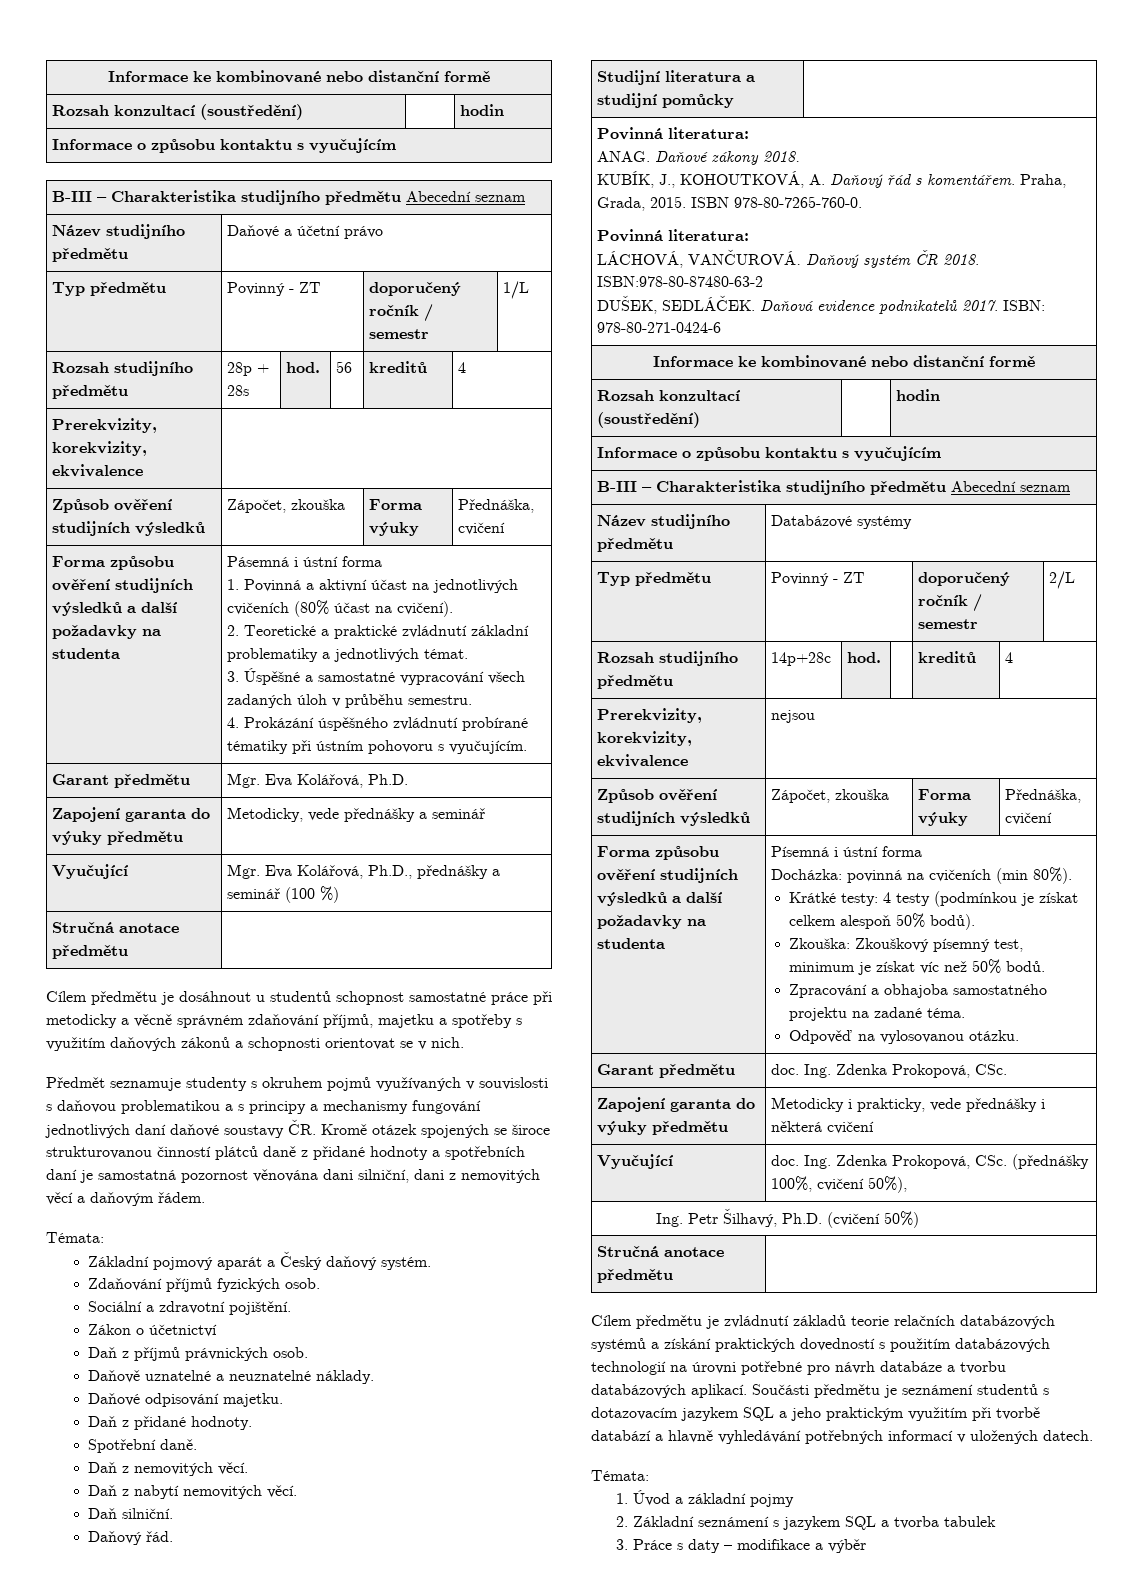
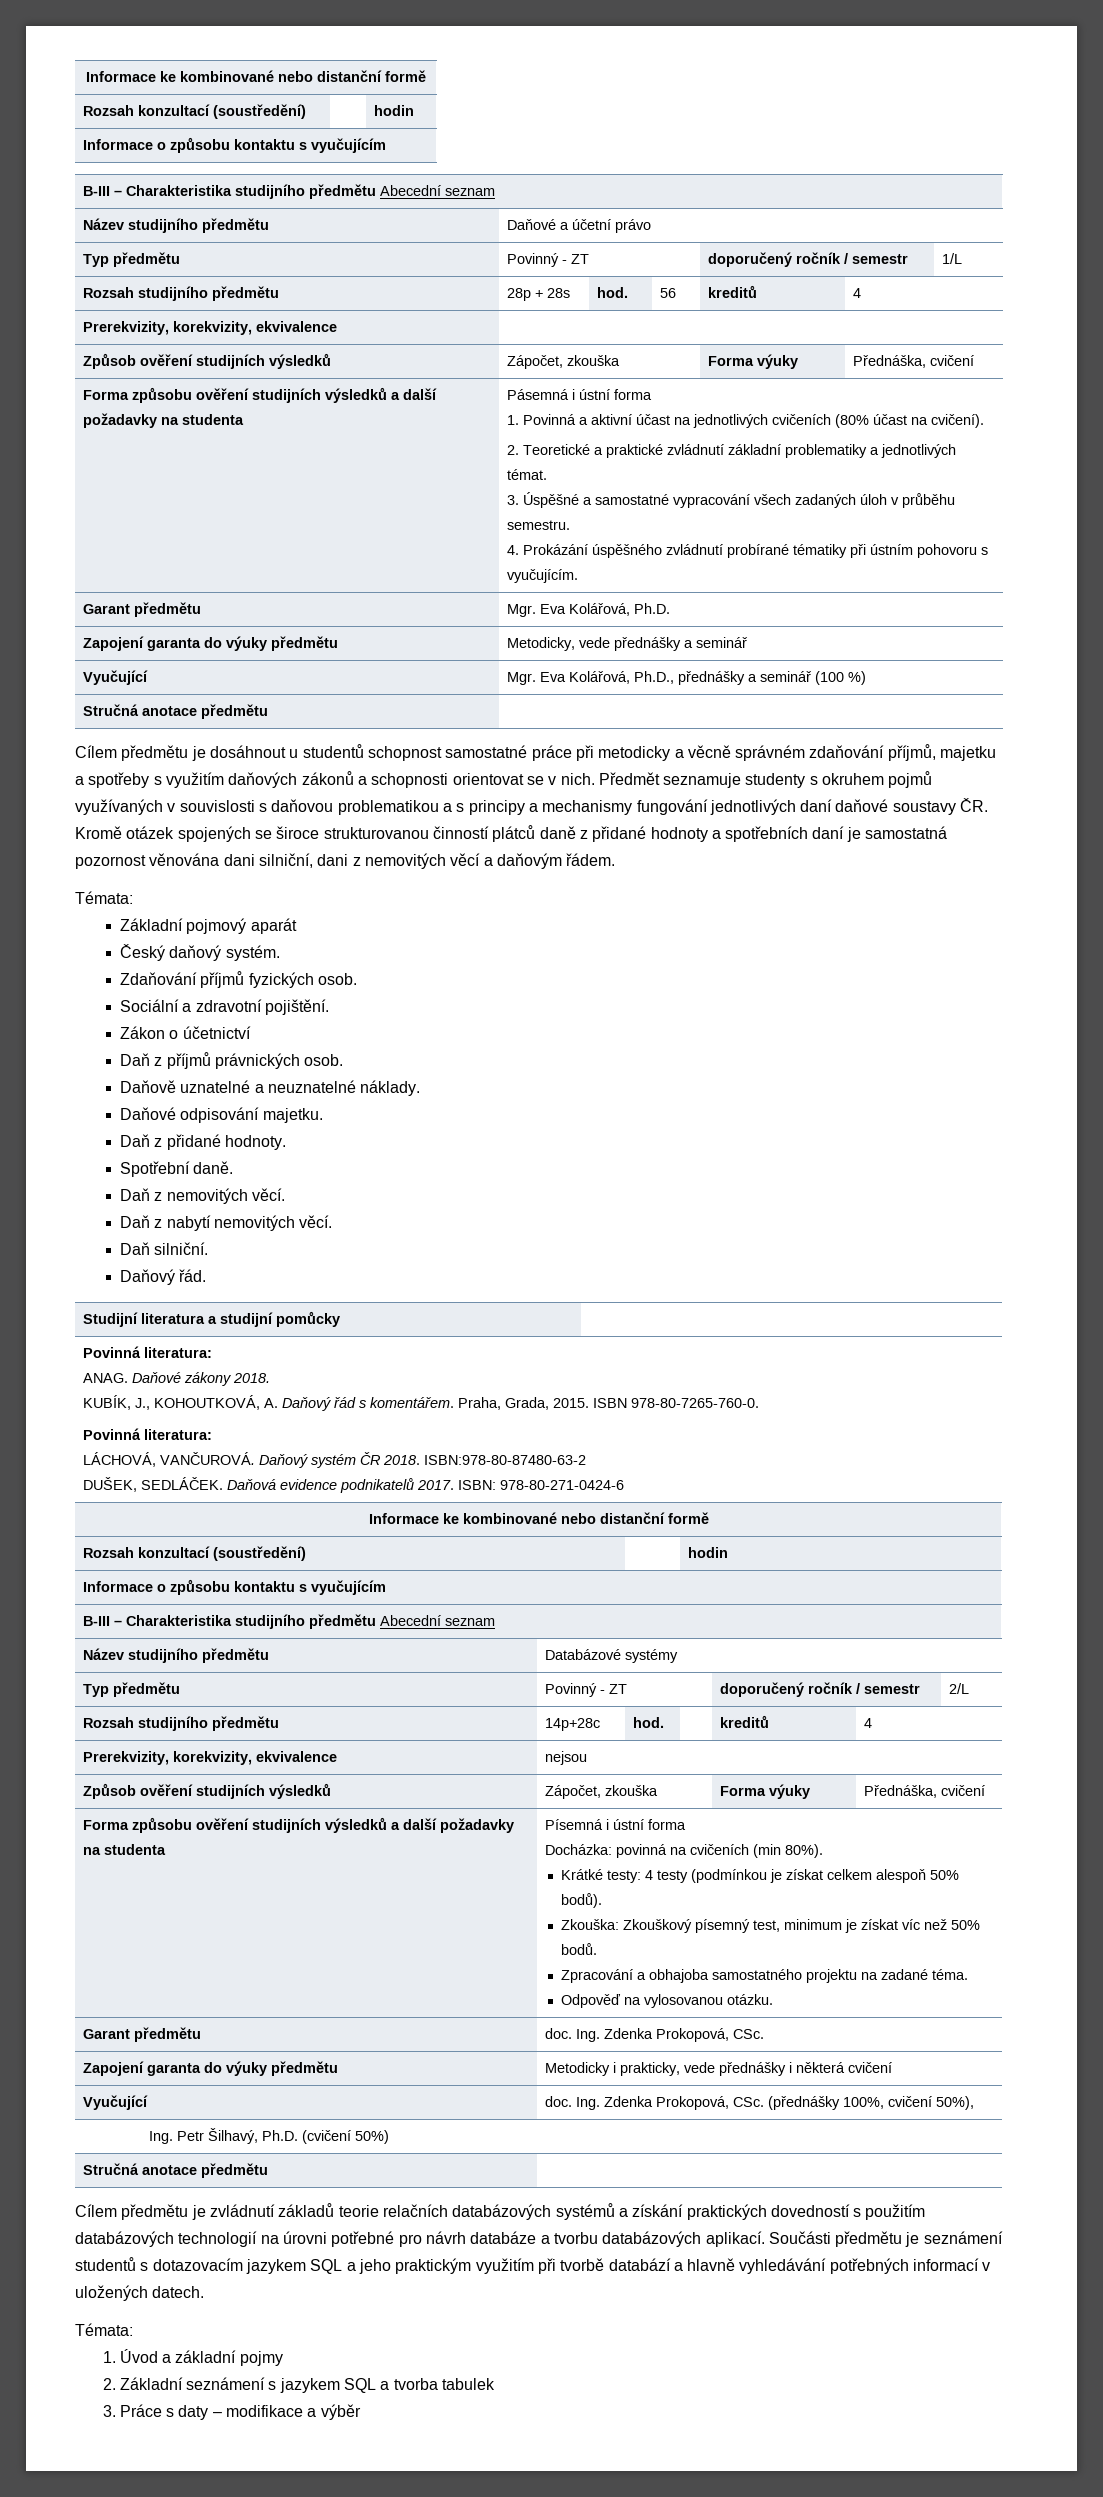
(464, 1042) // -> (595, 779) none
[267,1260,276,1267] a -> (297, 926) //

